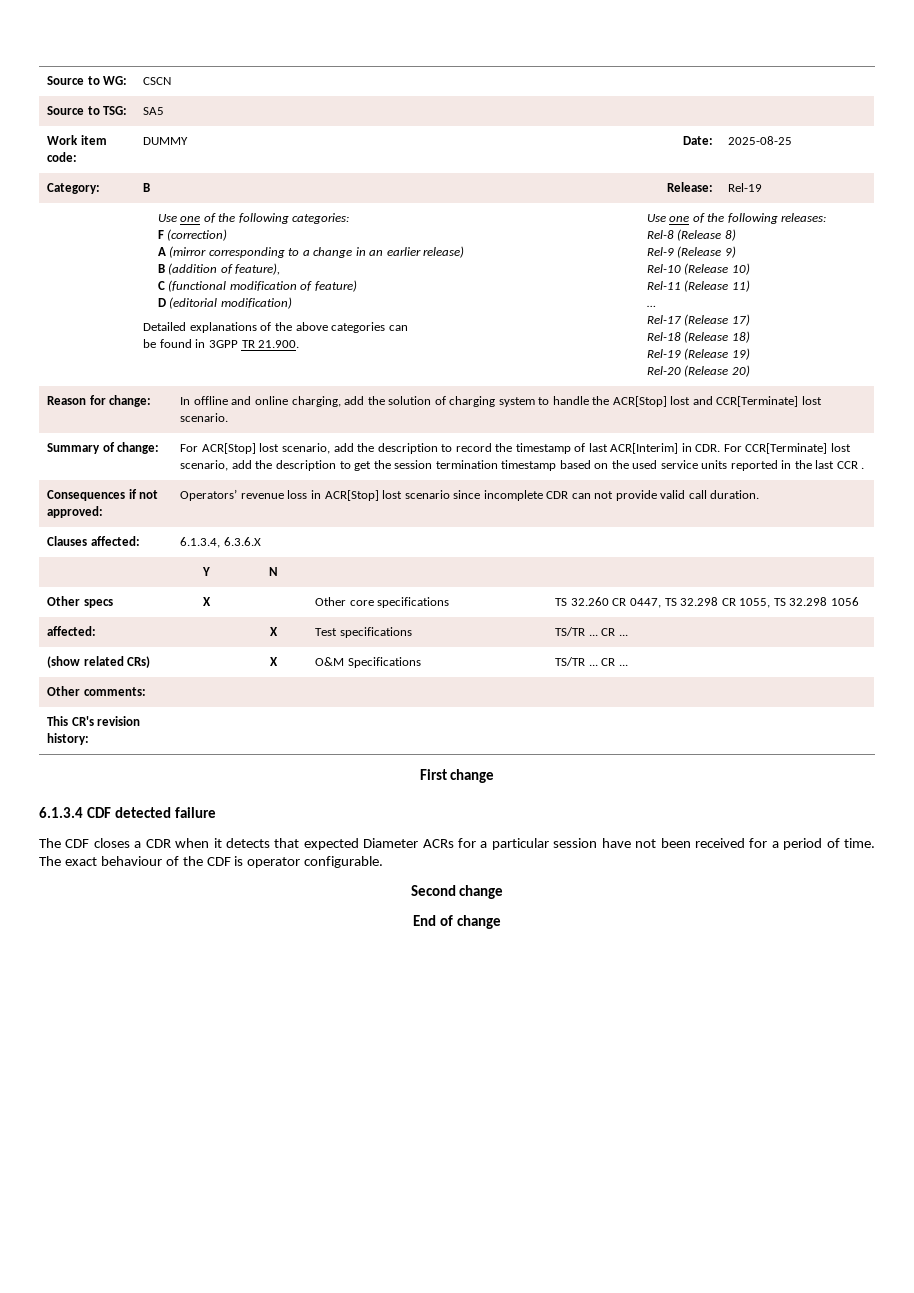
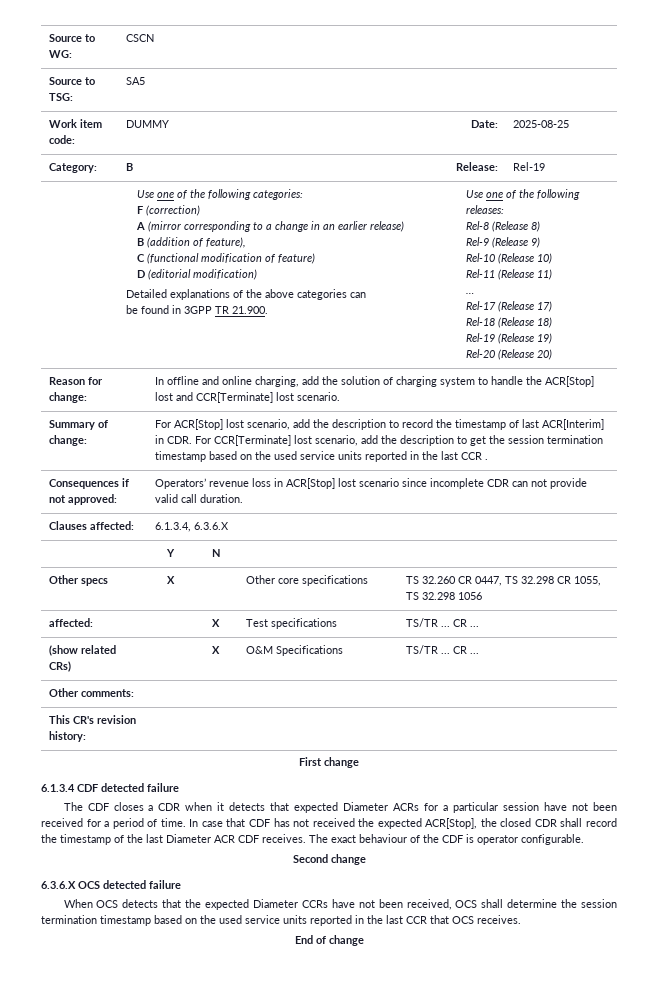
(875, 843) none -> [189,818,617,829] [41,834,306,845] In case that CDF has not received the expected ACR[Stop], the closed CDR shall record the timestamp of the last Diameter ACR CDF receives.
(504, 892) none -> [41,880,181,889] [63,899,617,910] [41,915,521,926] // 6.3.6.X OCS detected failure // When OCS detects that the expected Diameter CCRs have not been received, OCS shall determine the session termination timestamp based on the used service units reported in the last CCR that OCS receives.

